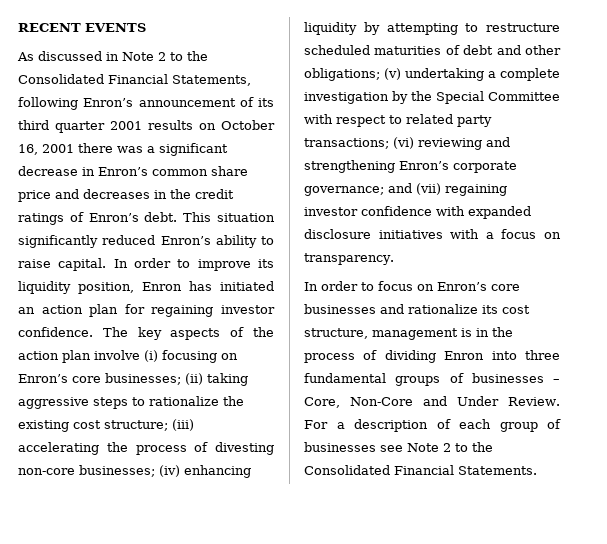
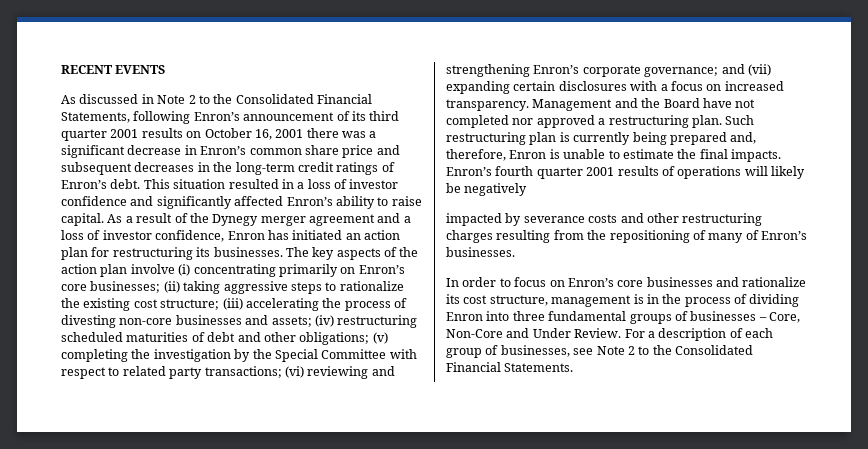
(79, 194) none -> [61,162,132,175] subsequent
(191, 194) none -> [235,162,295,175] long-term
[18,235,156,248] significantly reduced -> [228,179,399,189] [61,196,284,209] resulted in a loss of investor confidence and significantly affected
[113,258,274,271] [18,281,134,294] In order to improve its liquidity position, -> [107,213,411,226] [61,230,225,242] As a result of the Dynegy merger agreement and a loss of investor confidence,
[151,305,275,317] [18,327,93,337] regaining investor confidence. -> [112,247,283,260] restructuring its businesses.
[162,350,217,363] focusing -> [193,264,338,277] concentrating primarily
[79,465,251,478] [304,22,560,35] businesses; (iv) enhancing liquidity by attempting to restructure -> [175,315,418,328] businesses and assets; (iv) restructuring
[405,68,560,81] undertaking a complete -> [61,349,151,362] completing the
[445,184,507,196] [304,206,531,219] [304,229,443,239] regaining investor confidence with expanded disclosure initiatives -> [446,81,627,94] expanding certain disclosures
(561, 235) none -> [724,81,784,91] increased
(394, 259) none -> [532,98,756,111] [446,115,755,128] [446,132,757,145] [446,149,781,162] [446,166,805,179] [446,183,528,196] [446,213,763,226] [446,230,807,243] [446,247,515,257] Management and the Board have not completed nor approved a restructuring plan. Such restructuring plan is currently being prepared and, therefore, Enron is unable to estimate the final impacts. Enron’s fourth quarter 2001 results of operations will likely be negatively // impacted by severance costs and other restructuring charges resulting from the repositioning of many of Enron’s businesses.
[304,442,376,452] businesses -> [500,345,570,357] businesses,

